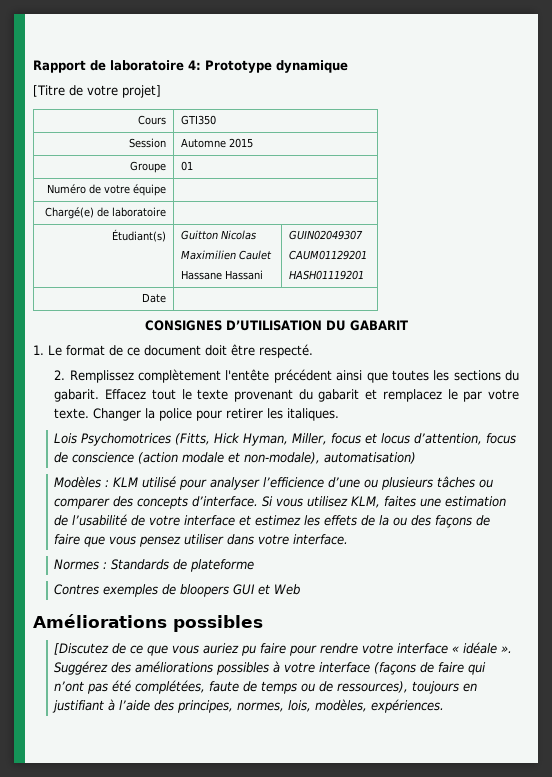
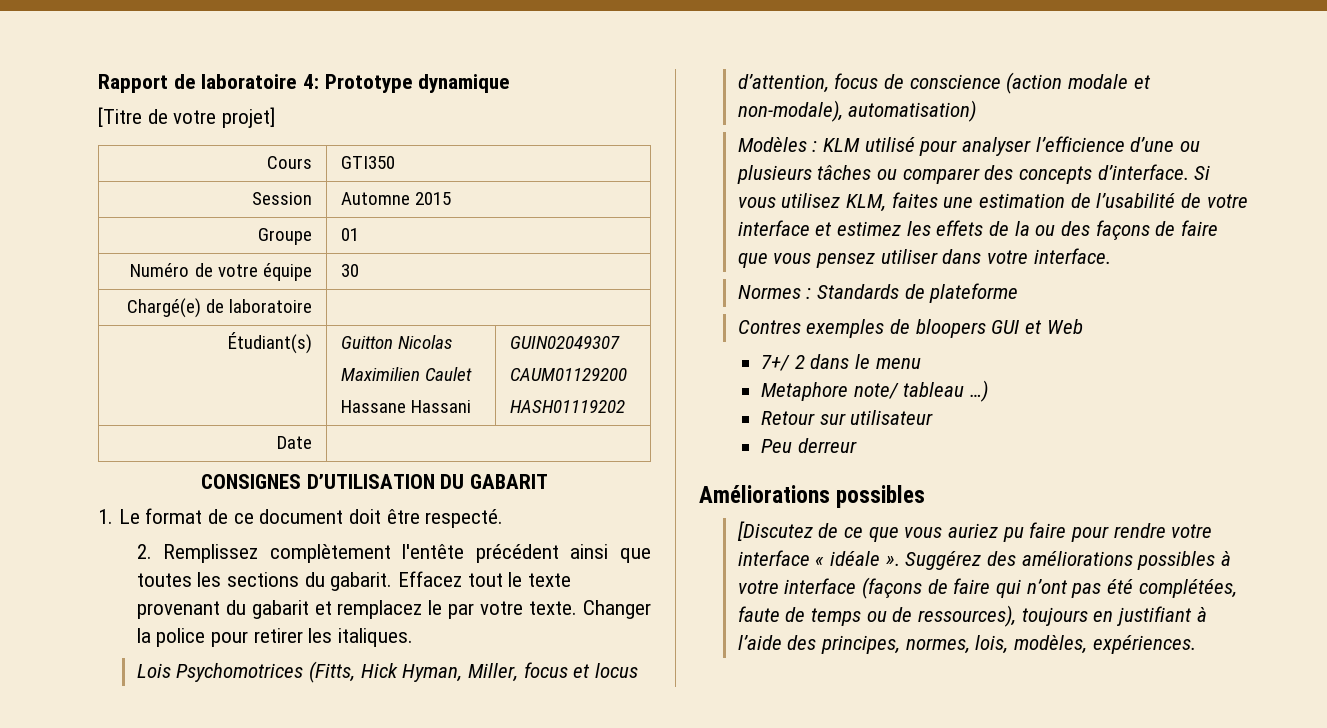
(166, 190) none -> [341,264,360,277] 30
[289,250,368,260] [289,270,365,280] CAUM01129201 // HASH01119201 -> [510,368,628,381] [510,400,626,413] CAUM01129200 // HASH01119202
(301, 589) none -> [760,354,921,371] [760,380,988,402] [760,410,934,425] [760,438,857,453] // 7+/ 2 dans le menu // Metaphore note/ tableau …) // Retour sur utilisateur // Peu derreur

